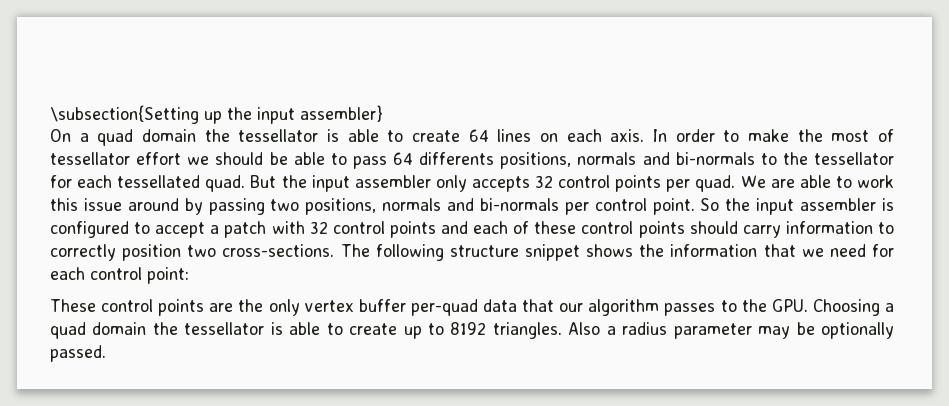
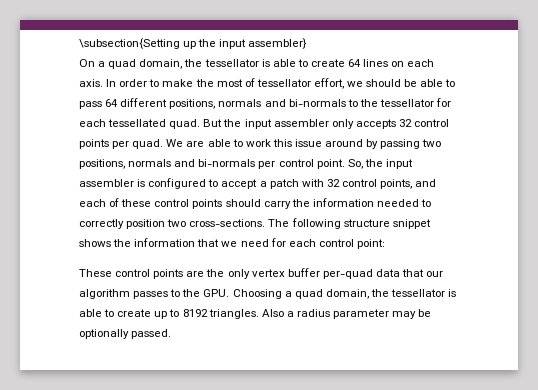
[142,129,196,142] domain -> [139,59,183,69] domain,
[136,152,182,165] effort -> [313,78,344,89] effort,
[419,152,495,165] differents -> [120,98,168,107] different
[700,198,720,211] So -> [347,159,363,169] So,
[389,221,436,238] points -> [380,179,413,189] points,
[785,221,873,234] information -> [291,198,419,207] the information needed
[92,322,147,335] domain -> [325,289,369,299] domain,

